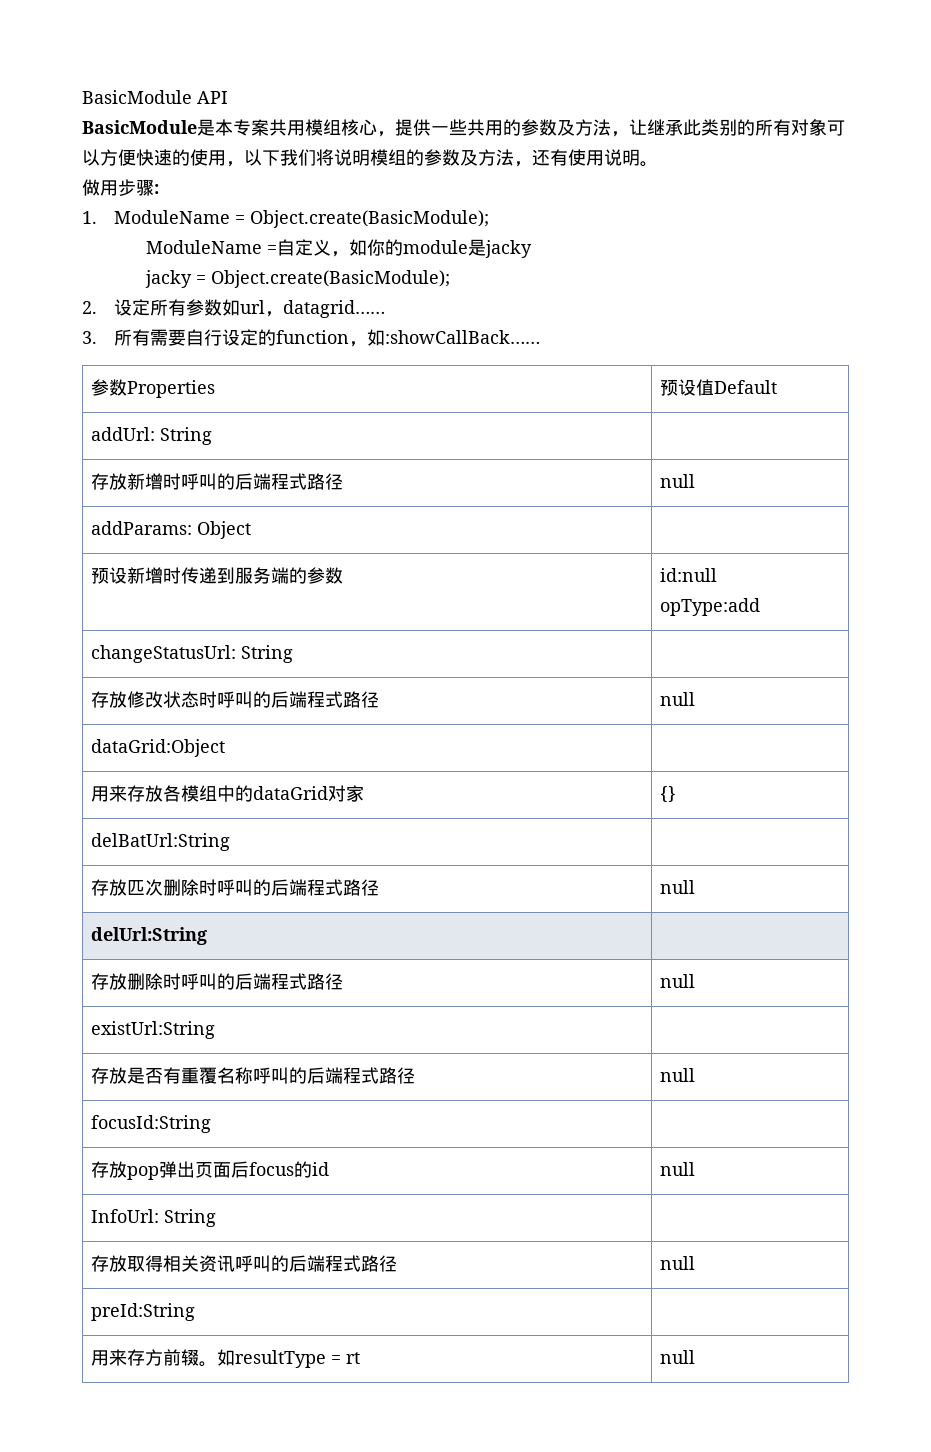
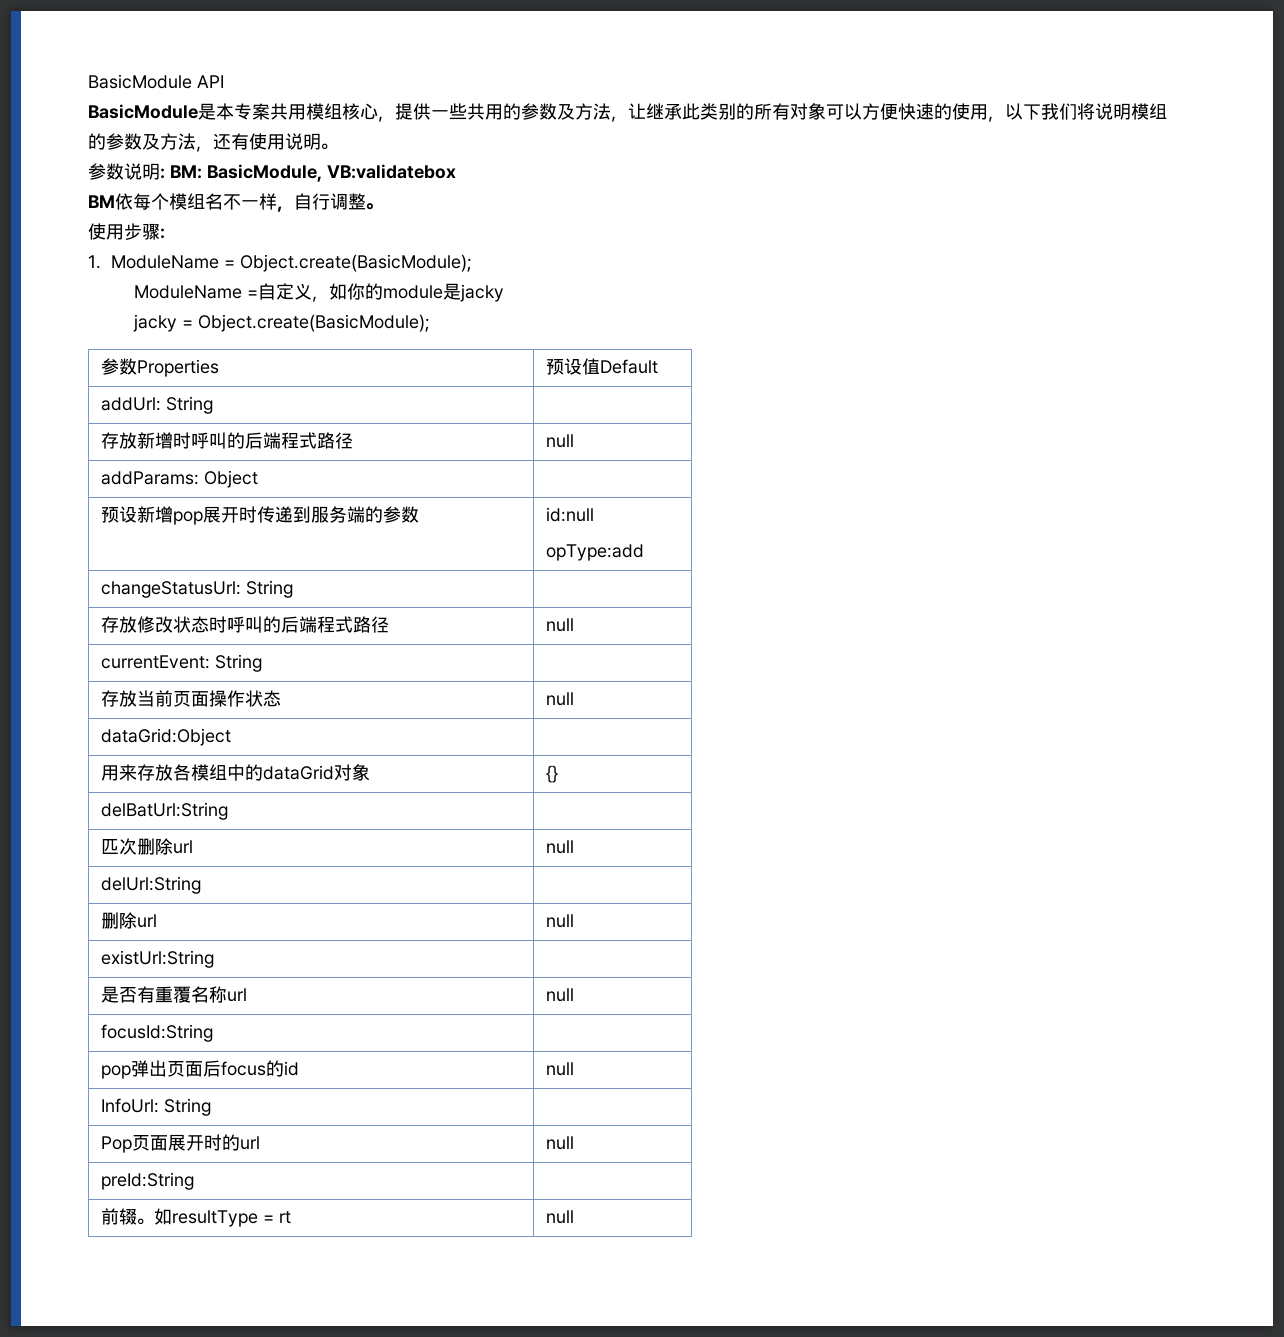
[82,179,100,196] 做 -> [88,163,456,182] [88,193,383,212] [88,223,106,240] 参数说明: BM: BasicModule, VB:validatebox // BM依每个模组名不一样，自行调整。 // 使
[82,299,386,318] [82,329,541,347] // 2.设定所有参数如url，datagrid…… // 3.所有需要自行设定的function，如:showCallBack…… -> (431, 323) none
(164, 575) none -> [172,506,239,525] pop展开
(696, 699) none -> [100,654,262,672] [100,690,281,707] [545,692,574,706] // currentEvent: String | // 存放当前页面操作状态 | null
[346,785,365,802] 家 -> [351,764,370,781] 象
[91,879,128,896] 存放 -> (228, 811) none
[199,879,380,896] [660,880,696,894] [91,927,208,945] [91,973,344,990] 时呼叫的后端程式路径 | null // delUrl:String | // 存放删除时呼叫的后端程式路径 -> [172,840,193,854] [545,840,574,854] [100,876,201,894] [100,912,157,929] url | null // delUrl:String | // 删除url
[91,1067,128,1084] 存放 -> (214, 959) none
[253,1067,416,1084] 呼叫的后端程式路径 -> [226,988,247,1002] url
[91,1161,128,1178] 存放 -> (213, 1033) none
[91,1255,398,1272] 存放取得相关资讯呼叫的后端程式路径 -> [100,1134,260,1153] Pop页面展开时的url
[91,1349,164,1366] 用来存方 -> (194, 1181) none

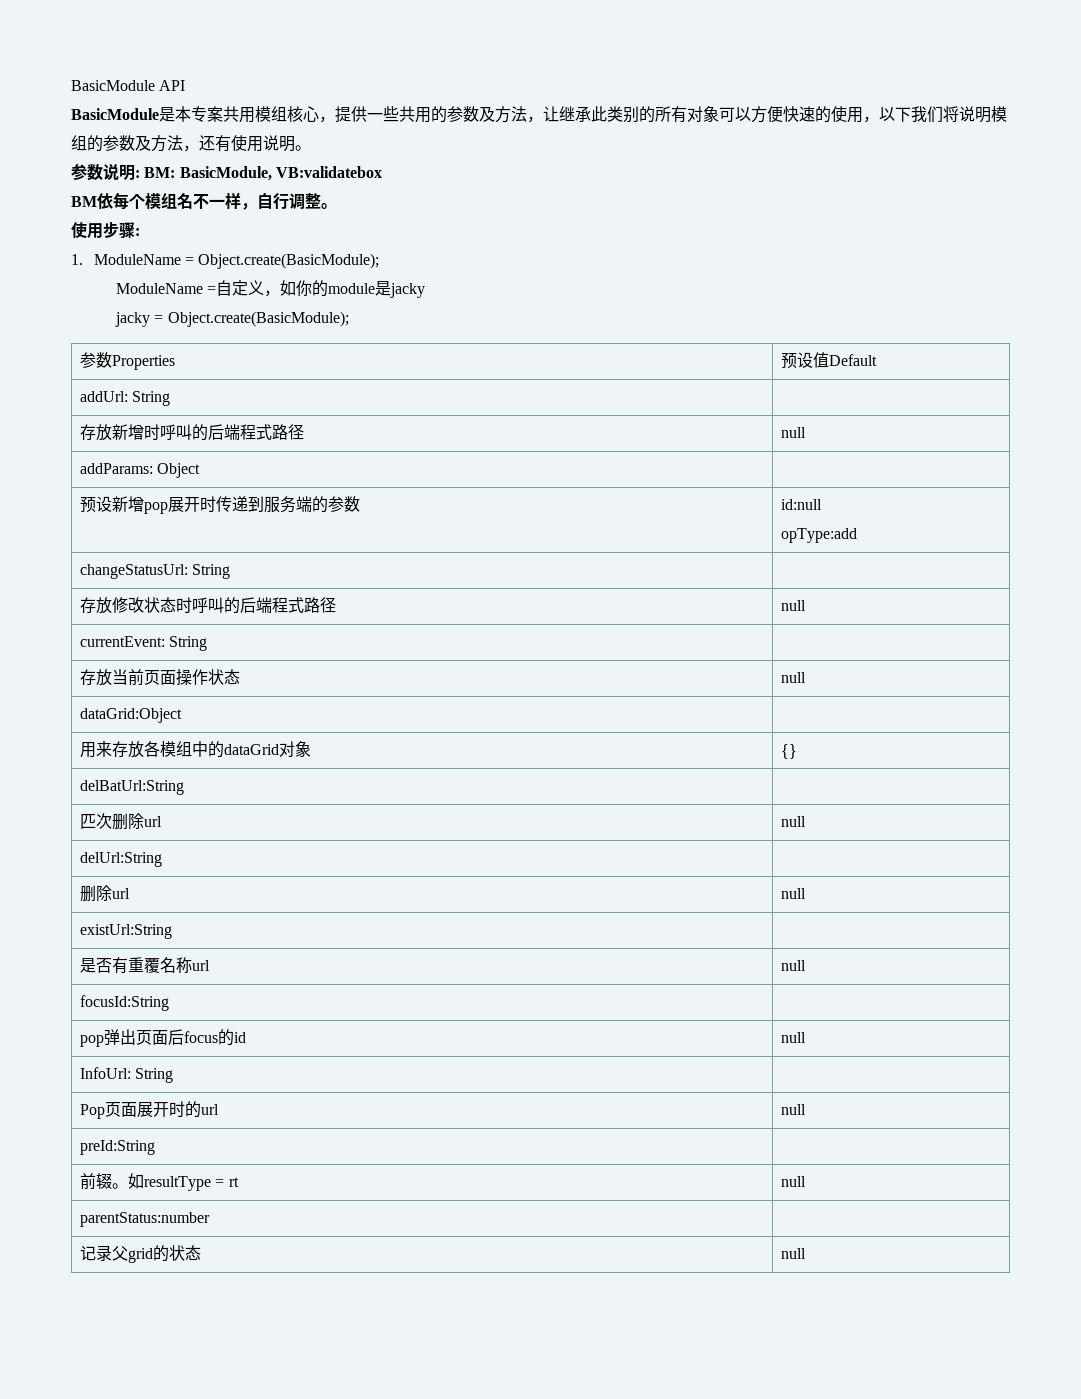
(574, 1217) none -> [80,1212,211,1227] [80,1245,202,1263] [781,1248,807,1259] // parentStatus:number | // 记录父grid的状态 | null

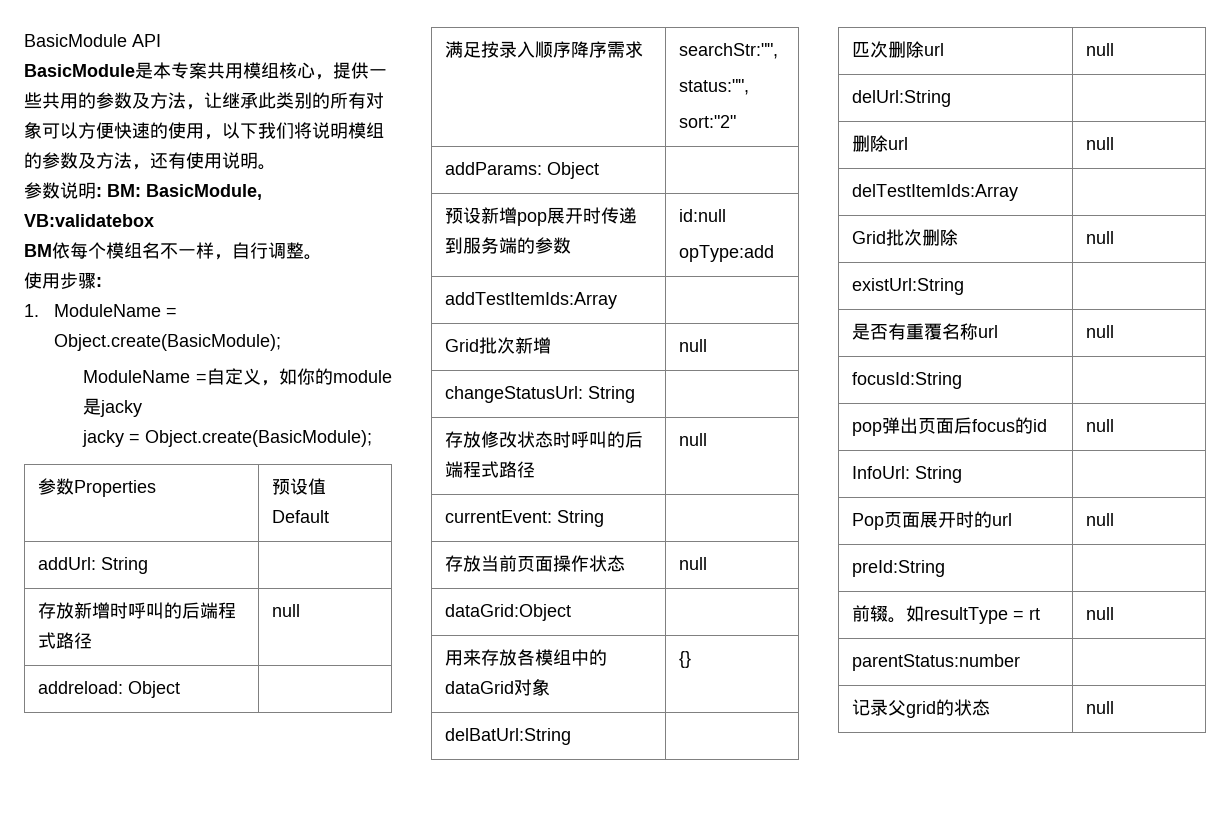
(807, 432) none -> [37,681,180,698] [444,41,643,58] [678,43,778,59] [678,79,749,95] [678,115,736,128] // addreload: Object | // 满足按录入顺序降序需求 | searchStr:"", // status:"", // sort:"2"
(858, 535) none -> [444,292,617,309] [444,337,551,354] [678,339,707,352] // addTestItemIds:Array | // Grid批次新增 | null
(807, 893) none -> [851,184,1018,201] [851,229,958,246] [1085,231,1114,244] // delTestItemIds:Array | // Grid批次删除 | null

